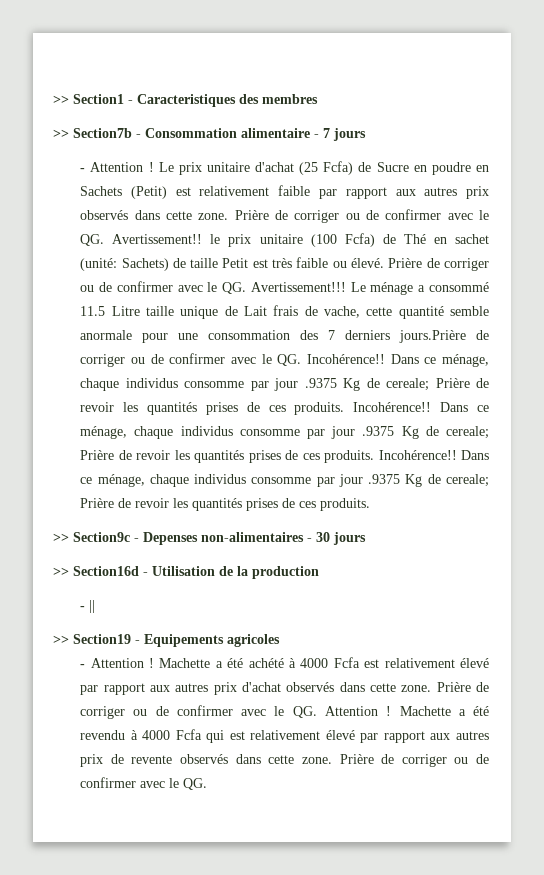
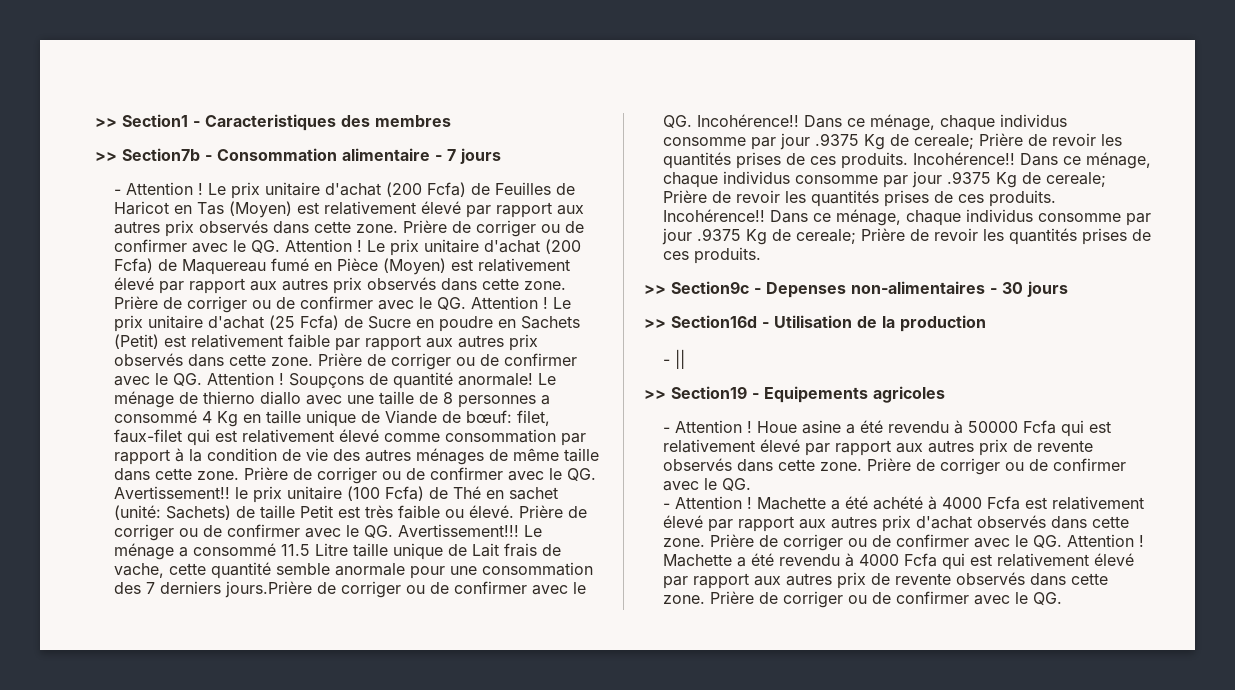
(295, 167) none -> [385,182,575,197] [113,201,584,218] [113,220,584,237] [113,239,581,256] [113,258,570,275] [113,277,566,294] [113,296,571,313] [113,315,264,332] (200 Fcfa) de Feuilles de Haricot en Tas (Moyen) est relativement élevé par rapport aux autres prix observés dans cette zone. Prière de corriger ou de confirmer avec le QG. Attention ! Le prix unitaire d'achat (200 Fcfa) de Maquereau fumé en Pièce (Moyen) est relativement élevé par rapport aux autres prix observés dans cette zone. Prière de corriger ou de confirmer avec le QG. Attention ! Le prix unitaire d'achat
(105, 240) none -> [206,372,556,389] [113,391,550,408] [113,410,550,427] [113,429,586,446] [113,448,599,465] [113,467,596,484] Attention ! Soupçons de quantité anormale! Le ménage de thierno diallo avec une taille de 8 personnes a consommé 4 Kg en taille unique de Viande de bœuf: filet, faux-filet qui est relativement élevé comme consommation par rapport à la condition de vie des autres ménages de même taille dans cette zone. Prière de corriger ou de confirmer avec le QG.
(280, 640) none -> [662,420,1111,437] [662,439,1093,456] [662,458,1126,475] [662,478,751,491] // - Attention ! Houe asine a été revendu à 50000 Fcfa qui est relativement élevé par rapport aux autres prix de revente observés dans cette zone. Prière de corriger ou de confirmer avec le QG.

